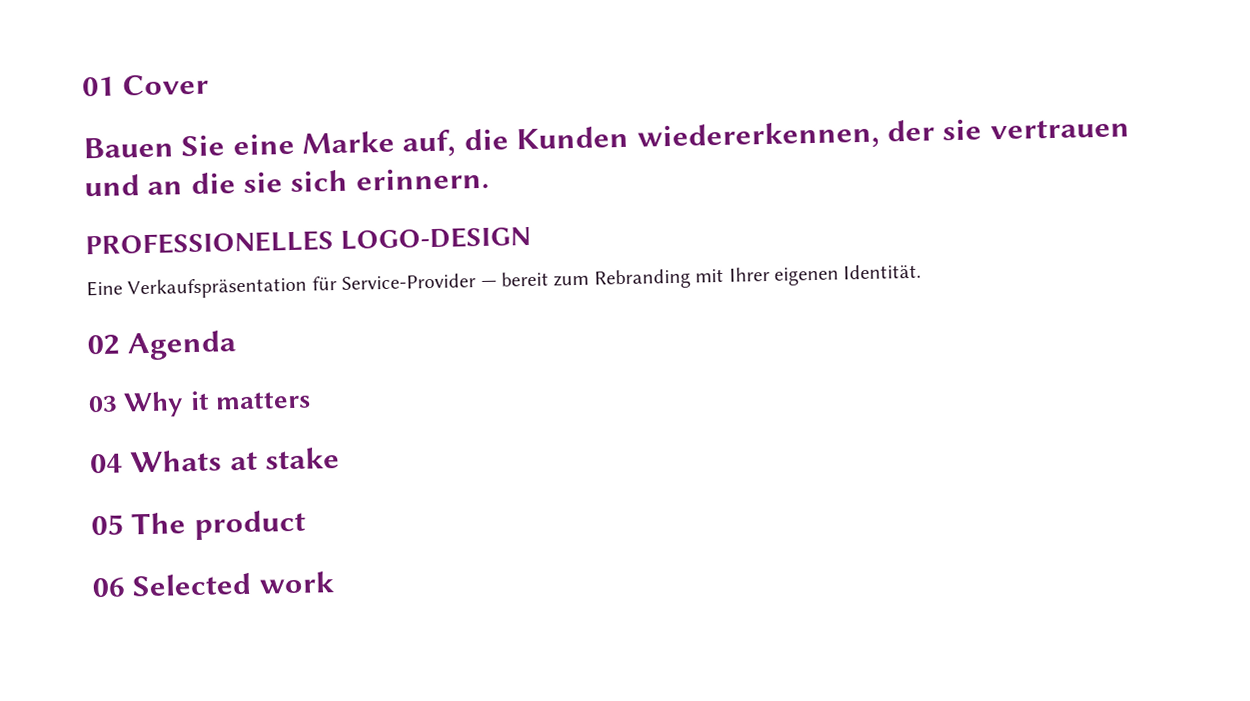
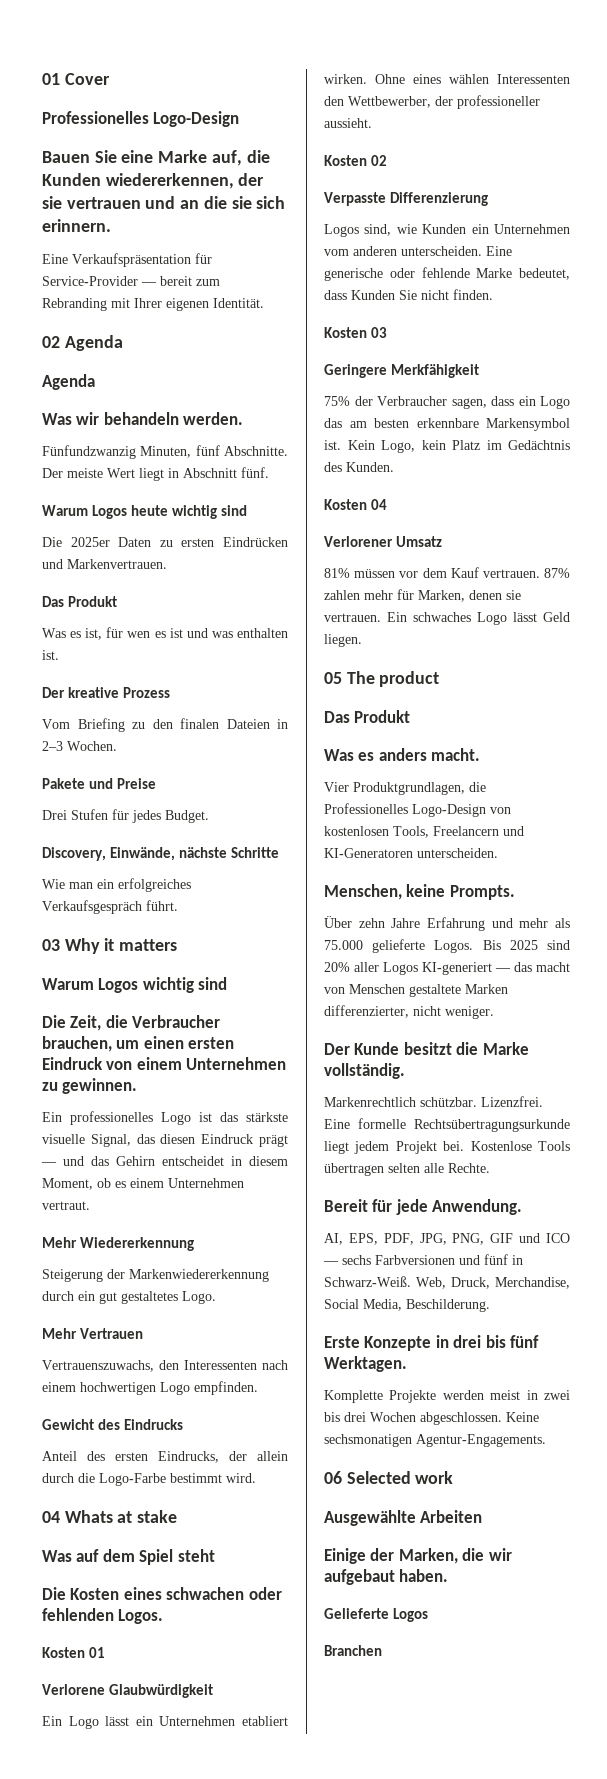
(210, 84) none -> [42,111,240,127] // Professionelles Logo-Design
[85,225,532,256] // PROFESSIONELLES LOGO-DESIGN -> (111, 225) none
[88,390,311,418] [90,446,341,474] [91,509,306,541] [92,571,334,598] 03 Why it matters // 04 Whats at stake // 05 The product // 06 Selected work -> [42,374,95,390] [42,412,244,425] [42,445,288,459] [42,467,269,481] [42,505,248,519] [42,537,288,547] [42,559,167,569] [42,596,118,607] [42,627,288,640] [42,650,59,660] [42,687,171,698] [42,718,288,732] [42,741,117,751] [42,778,157,789] [42,809,209,823] [42,847,280,861] [42,878,191,892] [42,900,178,914] [42,938,178,954] [42,977,228,993] [42,1015,221,1031] [42,1036,235,1052] [42,1057,287,1070] [42,1078,138,1094] [42,1111,288,1125] [42,1134,288,1147] [41,1156,288,1166] [42,1178,244,1190] [42,1201,90,1210] [42,1237,195,1251] [42,1269,269,1282] [42,1291,216,1304] [42,1328,144,1339] [42,1360,288,1372] [42,1381,258,1395] [42,1419,184,1430] [42,1451,288,1463] [42,1473,256,1486] [42,1510,178,1523] [42,1549,215,1565] [42,1587,282,1600] [42,1608,164,1624] [42,1647,106,1658] [42,1684,214,1698] [42,1716,288,1729] [324,74,570,84] [324,95,540,109] [324,118,372,128] [324,155,388,166] [324,192,489,206] [324,224,570,237] [324,246,512,256] [324,267,570,281] [324,289,493,300] [324,327,388,338] [324,364,480,378] [324,396,570,409] [324,418,570,431] [324,440,570,453] [324,462,394,472] [324,499,388,510] [324,536,443,547] [324,567,570,578] [324,589,521,602] [324,612,570,625] [324,634,362,647] [324,671,440,687] [324,710,411,723] [324,748,481,761] [324,782,486,795] [324,803,511,817] [324,826,524,838] [324,848,498,858] [324,884,515,900] [324,916,570,931] [324,939,570,953] [324,962,570,975] [324,984,508,997] [324,1005,494,1019] [324,1042,529,1055] [324,1063,405,1079] [324,1096,543,1107] [324,1118,570,1132] [324,1141,570,1154] [324,1163,490,1176] [324,1199,523,1215] [324,1233,570,1245] [323,1254,523,1265] [324,1276,570,1289] [324,1299,490,1312] [324,1335,540,1351] [324,1356,407,1372] [324,1390,570,1403] [324,1412,539,1425] [324,1434,546,1447] [324,1471,454,1484] [324,1510,483,1526] [324,1548,512,1564] [324,1569,449,1585] [324,1608,429,1622] [324,1645,382,1656] Agenda // Was wir behandeln werden. // Fünfundzwanzig Minuten, fünf Abschnitte. Der meiste Wert liegt in Abschnitt fünf. // Warum Logos heute wichtig sind // Die 2025er Daten zu ersten Eindrücken und Markenvertrauen. // Das Produkt // Was es ist, für wen es ist und was enthalten ist. // Der kreative Prozess // Vom Briefing zu den finalen Dateien in 2–3 Wochen. // Pakete und Preise // Drei Stufen für jedes Budget. // Discovery, Einwände, nächste Schritte // Wie man ein erfolgreiches Verkaufsgespräch führt. // 03 Why it matters // Warum Logos wichtig sind // Die Zeit, die Verbraucher brauchen, um einen ersten Eindruck von einem Unternehmen zu gewinnen. // Ein professionelles Logo ist das stärkste visuelle Signal, das diesen Eindruck prägt — und das Gehirn entscheidet in diesem Moment, ob es einem Unternehmen vertraut. // Mehr Wiedererkennung // Steigerung der Markenwiedererkennung durch ein gut gestaltetes Logo. // Mehr Vertrauen // Vertrauenszuwachs, den Interessenten nach einem hochwertigen Logo empfinden. // Gewicht des Eindrucks // Anteil des ersten Eindrucks, der allein durch die Logo-Farbe bestimmt wird. // 04 Whats at stake // Was auf dem Spiel steht // Die Kosten eines schwachen oder fehlenden Logos. // Kosten 01 // Verlorene Glaubwürdigkeit // Ein Logo lässt ein Unternehmen etabliert wirken. Ohne eines wählen Interessenten den Wettbewerber, der professioneller aussieht. // Kosten 02 // Verpasste Differenzierung // Logos sind, wie Kunden ein Unternehmen vom anderen unterscheiden. Eine generische oder fehlende Marke bedeutet, dass Kunden Sie nicht finden. // Kosten 03 // Geringere Merkfähigkeit // 75% der Verbraucher sagen, dass ein Logo das am besten erkennbare Markensymbol ist. Kein Logo, kein Platz im Gedächtnis des Kunden. // Kosten 04 // Verlorener Umsatz // 81% müssen vor dem Kauf vertrauen. 87% zahlen mehr für Marken, denen sie vertrauen. Ein schwaches Logo lässt Geld liegen. // 05 The product // Das Produkt // Was es anders macht. // Vier Produktgrundlagen, die Professionelles Logo-Design von kostenlosen Tools, Freelancern und KI-Generatoren unterscheiden. // Menschen, keine Prompts. // Über zehn Jahre Erfahrung und mehr als 75.000 gelieferte Logos. Bis 2025 sind 20% aller Logos KI-generiert — das macht von Menschen gestaltete Marken differenzierter, nicht weniger. // Der Kunde besitzt die Marke vollständig. // Markenrechtlich schützbar. Lizenzfrei. Eine formelle Rechtsübertragungsurkunde liegt jedem Projekt bei. Kostenlose Tools übertragen selten alle Rechte. // Bereit für jede Anwendung. // AI, EPS, PDF, JPG, PNG, GIF und ICO — sechs Farbversionen und fünf in Schwarz-Weiß. Web, Druck, Merchandise, Social Media, Beschilderung. // Erste Konzepte in drei bis fünf Werktagen. // Komplette Projekte werden meist in zwei bis drei Wochen abgeschlossen. Keine sechsmonatigen Agentur-Engagements. // 06 Selected work // Ausgewählte Arbeiten // Einige der Marken, die wir aufgebaut haben. // Gelieferte Logos // Branchen

